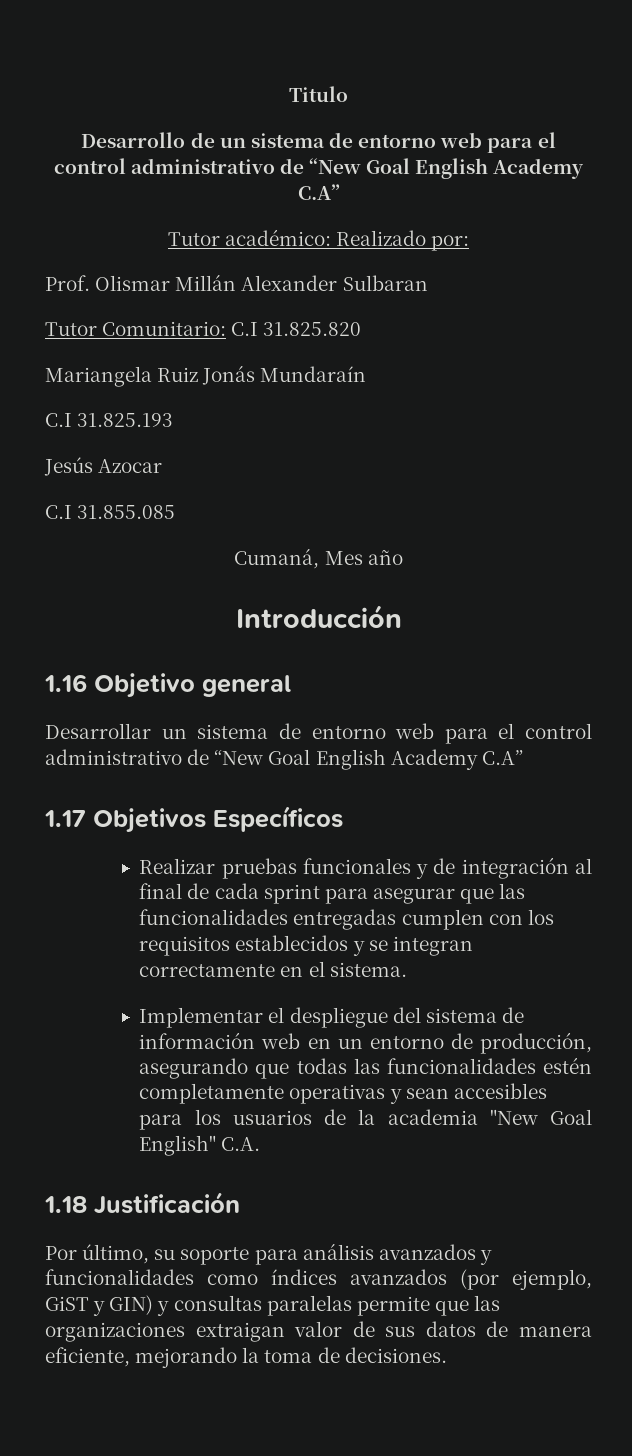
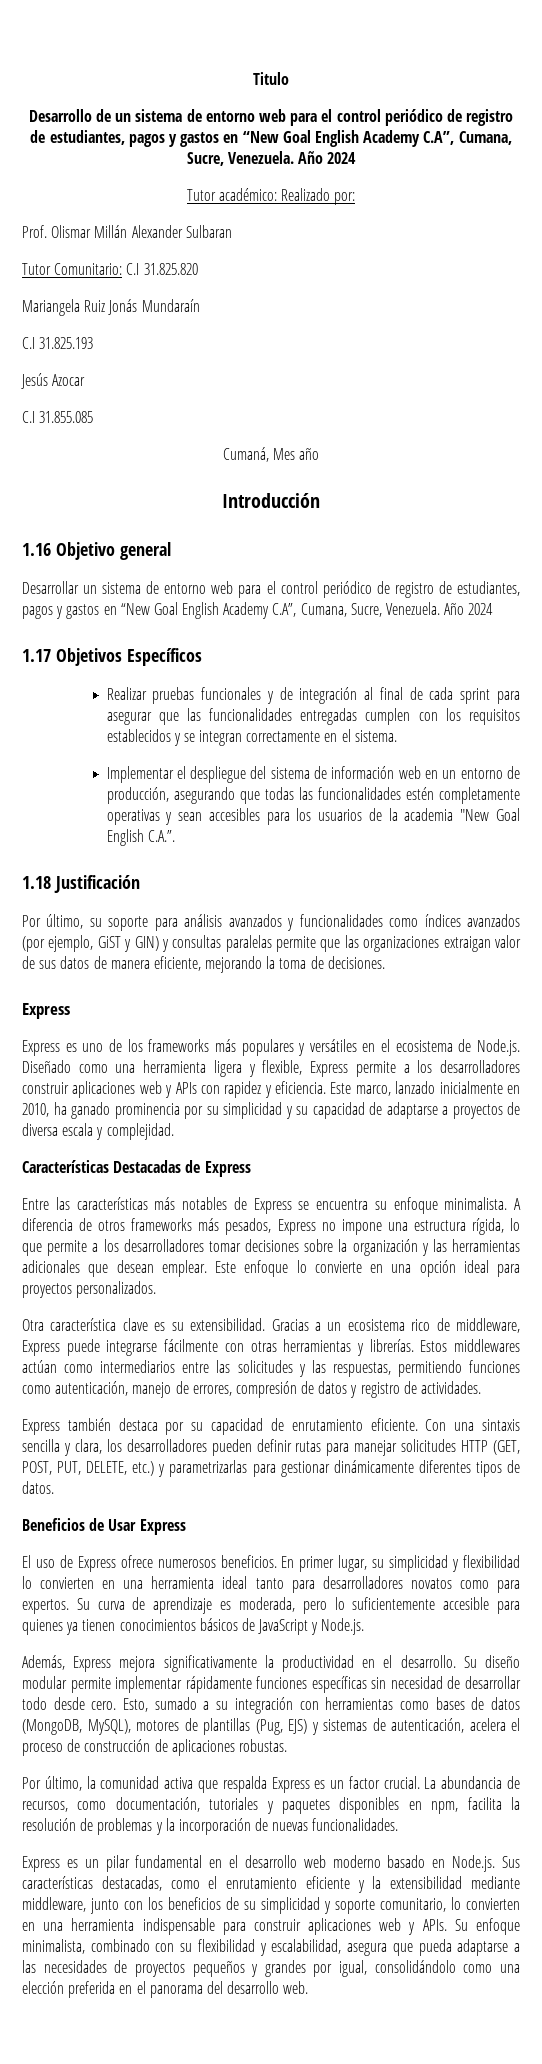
[130,158,585,179] [297,184,340,200] administrativo de “New Goal English Academy C.A” -> [384,109,514,126] [30,130,512,147] [186,151,357,166] periódico de registro de estudiantes, pagos y gastos en “New Goal English Academy C.A”, Cumana, Sucre, Venezuela. Año 2024
[45,749,523,770] administrativo de “New Goal English Academy C.A” -> [322,581,520,598] [22,602,494,619] periódico de registro de estudiantes, pagos y gastos en “New Goal English Academy C.A”, Cumana, Sucre, Venezuela. Año 2024
[139,1135,261,1156] English" C.A. -> [106,829,175,846] English C.A.”.
(447, 1355) none -> [22,1003,70,1019] [22,1039,521,1056] [22,1060,520,1077] [22,1081,520,1098] [22,1102,520,1119] [22,1123,174,1140] [22,1160,251,1177] [22,1197,521,1214] [22,1218,520,1235] [22,1239,521,1256] [22,1260,520,1277] [22,1281,157,1298] [22,1318,520,1333] [22,1339,520,1356] [22,1360,521,1377] [22,1381,482,1398] [22,1418,520,1435] [22,1439,521,1456] [22,1460,520,1477] [22,1481,54,1494] [22,1518,186,1535] [22,1555,520,1572] [22,1576,520,1593] [22,1597,520,1614] [22,1618,365,1635] [22,1655,520,1672] [22,1676,521,1693] [22,1697,520,1714] [22,1718,521,1735] [22,1739,287,1756] [22,1776,520,1793] [22,1797,520,1814] [22,1818,399,1835] [22,1855,521,1872] [22,1876,520,1893] [22,1897,520,1914] [22,1918,520,1935] [22,1939,520,1956] [22,1960,520,1977] [22,1981,309,1998] // Express // Express es uno de los frameworks más populares y versátiles en el ecosistema de Node.js. Diseñado como una herramienta ligera y flexible, Express permite a los desarrolladores construir aplicaciones web y APIs con rapidez y eficiencia. Este marco, lanzado inicialmente en 2010, ha ganado prominencia por su simplicidad y su capacidad de adaptarse a proyectos de diversa escala y complejidad. // Características Destacadas de Express // Entre las características más notables de Express se encuentra su enfoque minimalista. A diferencia de otros frameworks más pesados, Express no impone una estructura rígida, lo que permite a los desarrolladores tomar decisiones sobre la organización y las herramientas adicionales que desean emplear. Este enfoque lo convierte en una opción ideal para proyectos personalizados. // Otra característica clave es su extensibilidad. Gracias a un ecosistema rico de middleware, Express puede integrarse fácilmente con otras herramientas y librerías. Estos middlewares actúan como intermediarios entre las solicitudes y las respuestas, permitiendo funciones como autenticación, manejo de errores, compresión de datos y registro de actividades. // Express también destaca por su capacidad de enrutamiento eficiente. Con una sintaxis sencilla y clara, los desarrolladores pueden definir rutas para manejar solicitudes HTTP (GET, POST, PUT, DELETE, etc.) y parametrizarlas para gestionar dinámicamente diferentes tipos de datos. // Beneficios de Usar Express // El uso de Express ofrece numerosos beneficios. En primer lugar, su simplicidad y flexibilidad lo convierten en una herramienta ideal tanto para desarrolladores novatos como para expertos. Su curva de aprendizaje es moderada, pero lo suficientemente accesible para quienes ya tienen conocimientos básicos de JavaScript y Node.js. // Además, Express mejora significativamente la productividad en el desarrollo. Su diseño modular permite implementar rápidamente funciones específicas sin necesidad de desarrollar todo desde cero. Esto, sumado a su integración con herramientas como bases de datos (MongoDB, MySQL), motores de plantillas (Pug, EJS) y sistemas de autenticación, acelera el proceso de construcción de aplicaciones robustas. // Por último, la comunidad activa que respalda Express es un factor crucial. La abundancia de recursos, como documentación, tutoriales y paquetes disponibles en npm, facilita la resolución de problemas y la incorporación de nuevas funcionalidades. // Express es un pilar fundamental en el desarrollo web moderno basado en Node.js. Sus características destacadas, como el enrutamiento eficiente y la extensibilidad mediante middleware, junto con los beneficios de su simplicidad y soporte comunitario, lo convierten en una herramienta indispensable para construir aplicaciones web y APIs. Su enfoque minimalista, combinado con su flexibilidad y escalabilidad, asegura que pueda adaptarse a las necesidades de proyectos pequeños y grandes por igual, consolidándolo como una elección preferida en el panorama del desarrollo web.

